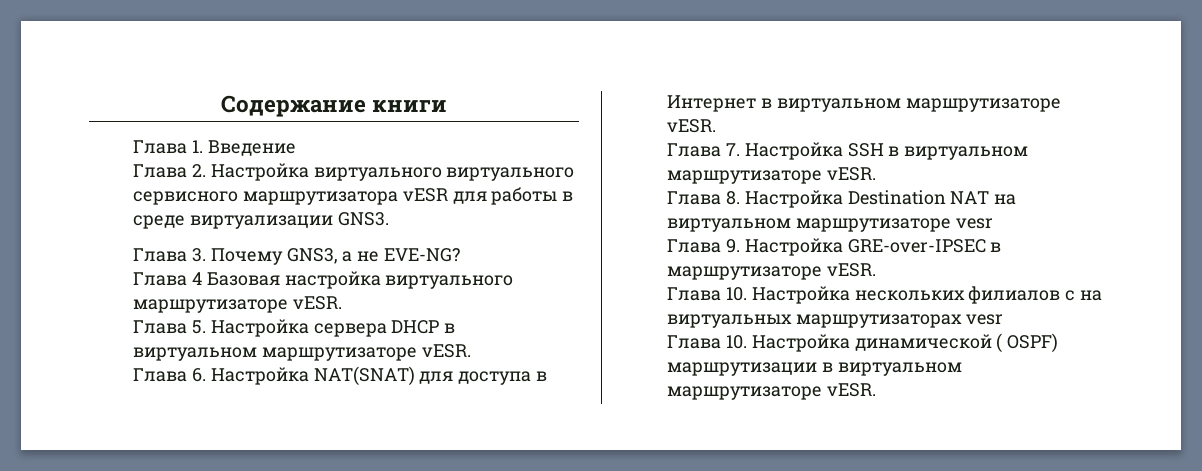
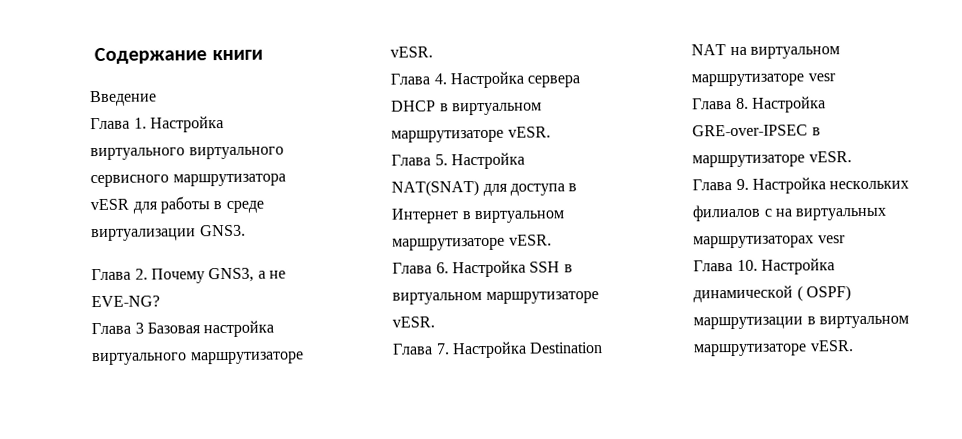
[133,140,203,154] Глава 1. -> (263, 55) none
[191,164,206,177] 2. -> [133,117,147,129] 1.
[191,248,206,262] 3. -> [134,268,148,280] 2.
[191,272,202,285] 4 -> [134,322,144,334] 3
[191,320,206,334] 5. -> [433,73,447,85] 4.
[191,368,206,382] 6. -> [434,154,448,166] 5.
[725,143,740,156] 7. -> [435,262,449,274] 6.
[725,191,740,205] 8. -> [435,343,450,355] 7.
[725,239,740,253] 9. -> [735,97,749,110] 8.
[725,287,747,301] 10. -> [735,178,749,190] 9.

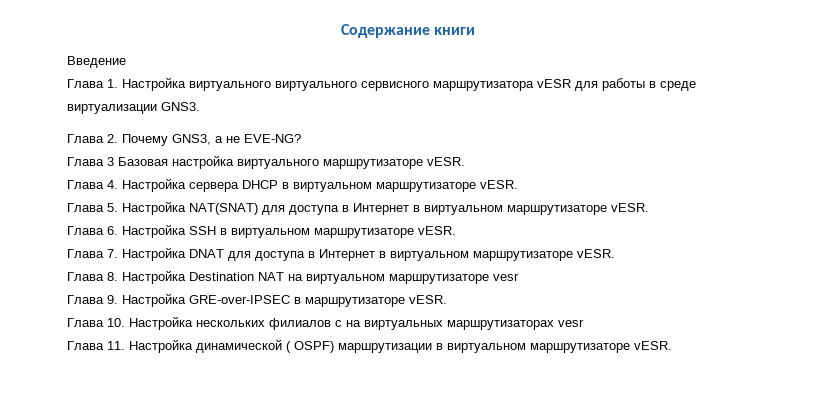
(527, 350) none -> [188,249,615,261] [66,270,186,284] DNAT для доступа в Интернет в виртуальном маршрутизаторе vESR. // Глава 8. Настройка
[735,97,749,110] 8. -> [106,295,118,304] 9.
[735,178,749,190] 9. -> [106,318,125,327] 10.
[736,259,758,271] 10. -> [106,341,125,350] 11.

